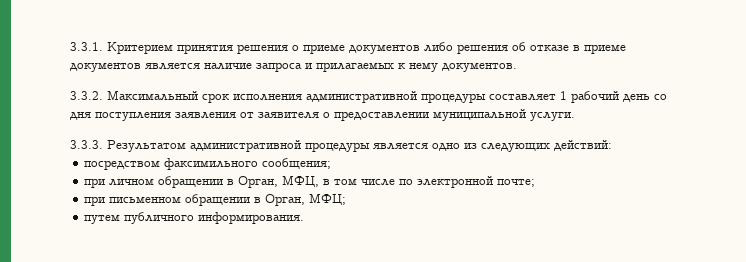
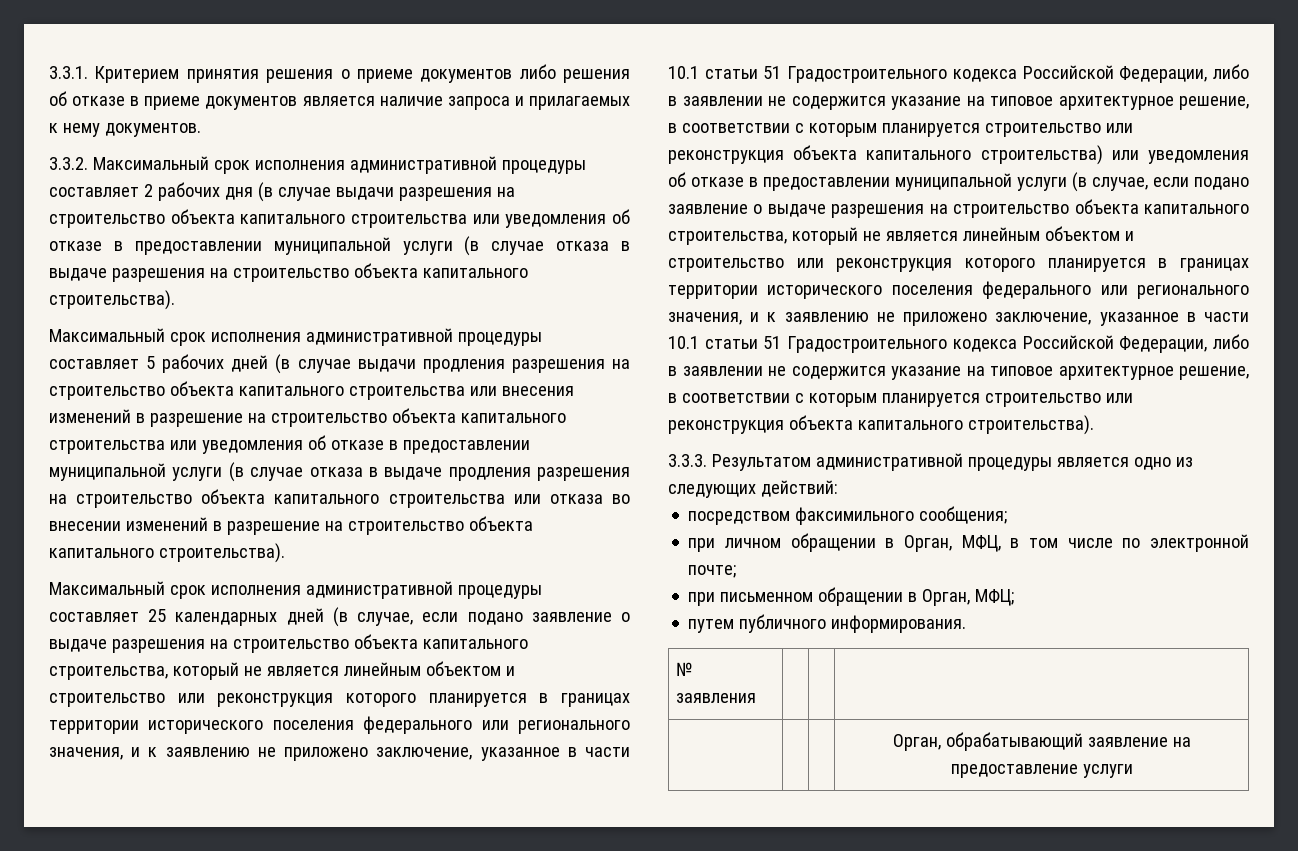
[560,91,667,103] [70,109,575,121] 1 рабочий день со дня поступления заявления от заявителя о предоставлении муниципальной услуги. -> [143,182,515,202] [49,209,630,228] [49,236,630,256] [49,263,528,282] [49,290,175,310] [49,328,542,346] [49,354,630,374] [49,381,574,400] [49,408,566,427] [49,435,530,454] [49,462,630,482] [49,489,630,508] [49,516,533,535] [49,543,285,563] [49,581,542,599] [49,607,630,627] [49,634,528,653] [49,661,515,680] [49,693,630,707] [49,716,630,734] [49,747,630,761] [668,64,1249,83] [668,96,1249,110] [668,123,1133,137] [668,145,1249,165] [668,172,1249,192] [668,199,1249,218] [668,226,1134,245] [668,258,1249,272] [668,281,1249,299] [668,312,1249,326] [668,334,1249,353] [668,366,1249,380] [668,393,1133,407] [668,415,1094,435] 2 рабочих дня (в случае выдачи разрешения на строительство объекта капитального строительства или уведомления об отказе в предоставлении муниципальной услуги (в случае отказа в выдаче разрешения на строительство объекта капитального строительства). // Максимальный срок исполнения административной процедуры составляет 5 рабочих дней (в случае выдачи продления разрешения на строительство объекта капитального строительства или внесения изменений в разрешение на строительство объекта капитального строительства или уведомления об отказе в предоставлении муниципальной услуги (в случае отказа в выдаче продления разрешения на строительство объекта капитального строительства или отказа во внесении изменений в разрешение на строительство объекта капитального строительства). // Максимальный срок исполнения административной процедуры составляет 25 календарных дней (в случае, если подано заявление о выдаче разрешения на строительство объекта капитального строительства, который не является линейным объектом и строительство или реконструкция которого планируется в границах территории исторического поселения федерального или регионального значения, и к заявлению не приложено заключение, указанное в части 10.1 статьи 51 Градостроительного кодекса Российской Федерации, либо в заявлении не содержится указание на типовое архитектурное решение, в соответствии с которым планируется строительство или реконструкция объекта капитального строительства) или уведомления об отказе в предоставлении муниципальной услуги (в случае, если подано заявление о выдаче разрешения на строительство объекта капитального строительства, который не является линейным объектом и строительство или реконструкция которого планируется в границах территории исторического поселения федерального или регионального значения, и к заявлению не приложено заключение, указанное в части 10.1 статьи 51 Градостроительного кодекса Российской Федерации, либо в заявлении не содержится указание на типовое архитектурное решение, в соответствии с которым планируется строительство или реконструкция объекта капитального строительства).
(305, 218) none -> [676,662,693,676] [676,693,757,703] [892,732,1191,751] [950,764,1133,778] // № заявления | | | // | | | Орган, обрабатывающий заявление на предоставление услуги

